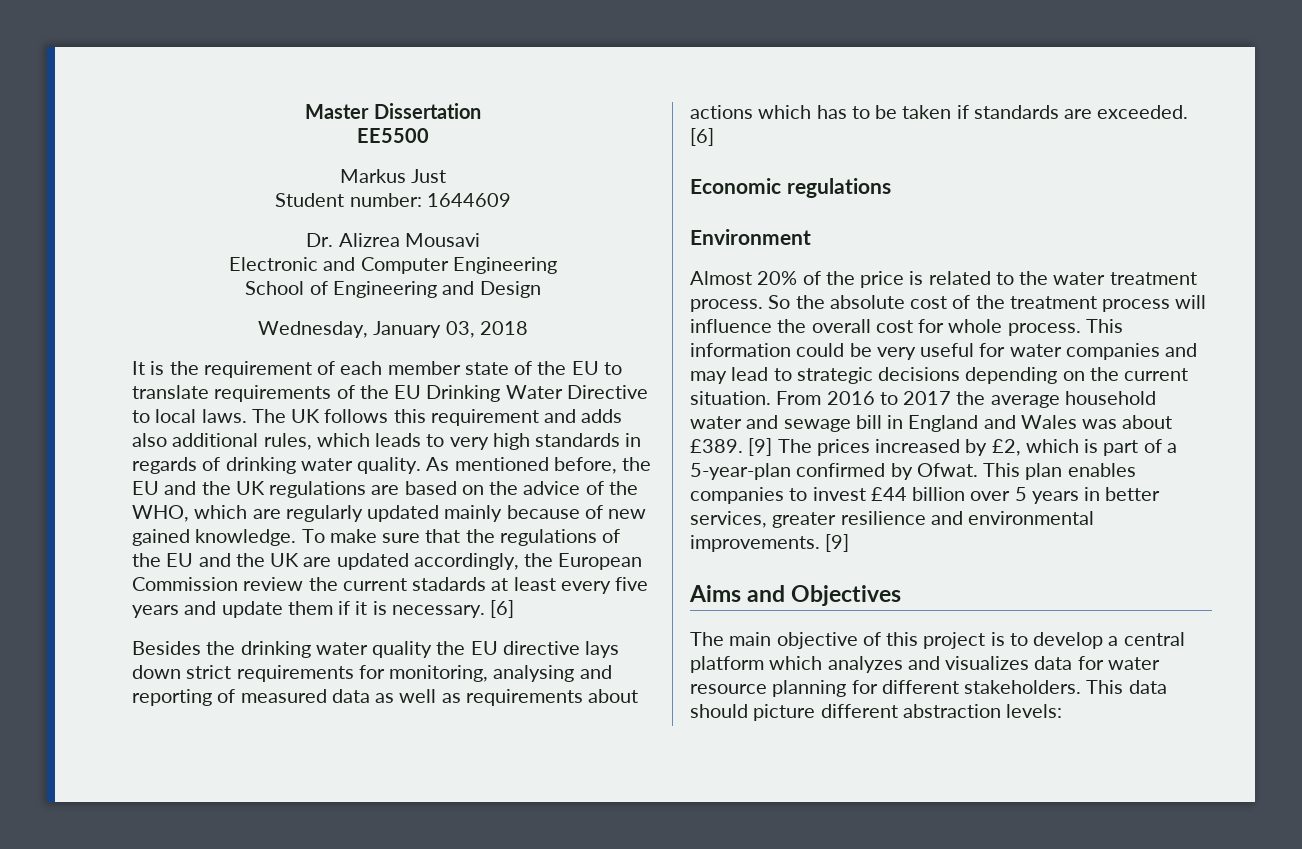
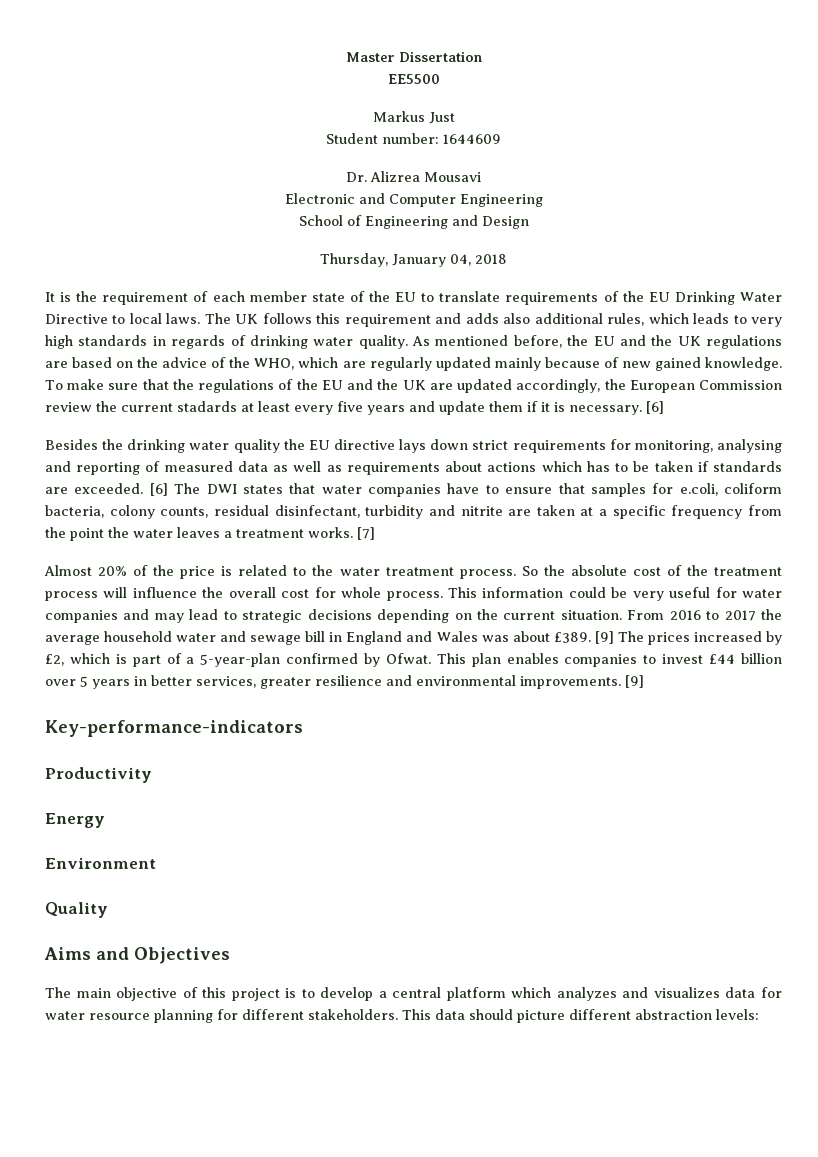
[258,321,475,338] Wednesday, January 03, -> [320,253,471,267] Thursday, January 04,
[690,178,891,198] [690,229,811,245] // Economic regulations // Environment -> [174,483,782,497] [45,505,782,519] [45,527,375,541] The DWI states that water companies have to ensure that samples for e.coli, coliform bacteria, colony counts, residual disinfectant, turbidity and nitrite are taken at a specific frequency from the point the water leaves a treatment works. [7]
(850, 543) none -> [45,720,303,737] [45,767,152,783] [45,813,105,828] [45,857,156,869] [45,902,108,918] // Key-performance-indicators // Productivity // Energy // Environment // Quality

